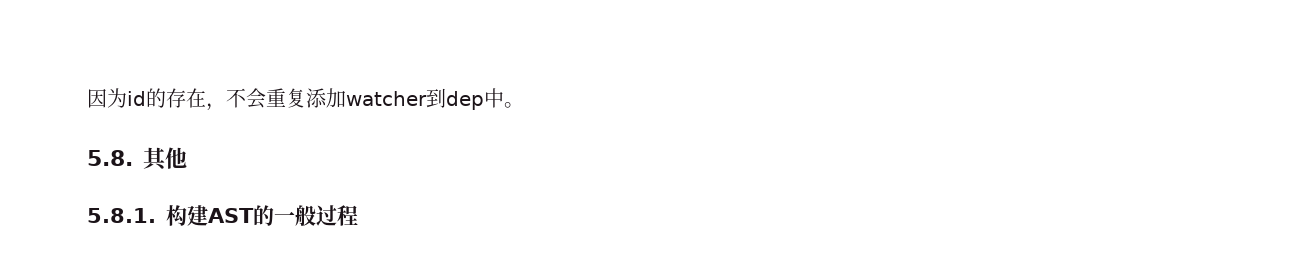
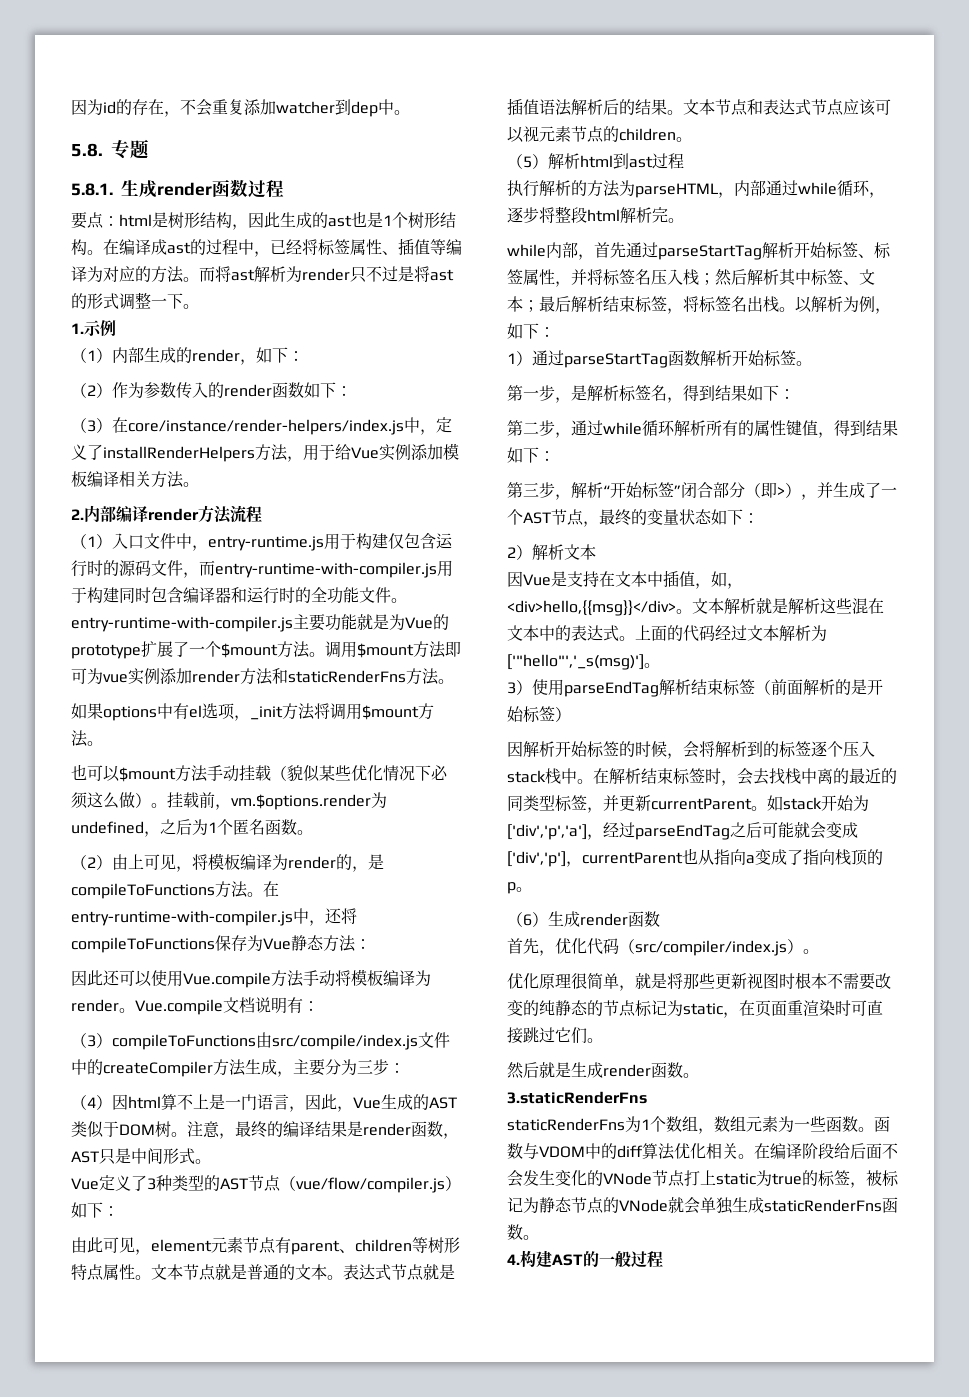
[143,147,187,171] 其他 -> [111,139,149,159] 专题
(156, 215) none -> [121,179,284,198] [71,211,456,230] [71,238,462,257] [71,266,454,283] [71,292,199,310] [71,320,116,336] [71,347,304,365] [71,382,352,399] [71,417,452,435] [71,443,459,462] [71,471,199,488] [71,505,262,524] [71,533,453,551] [71,560,453,578] [71,587,407,604] [71,614,449,632] [71,641,461,659] [71,668,454,685] [71,703,434,721] [71,730,103,747] [71,764,448,782] [71,792,387,810] [71,819,313,837] [71,853,384,872] [71,881,279,899] [71,908,357,926] [71,935,371,953] [71,969,431,988] [71,997,319,1015] [71,1032,450,1050] [71,1059,405,1077] [71,1094,457,1112] [71,1121,459,1139] [71,1148,211,1165] [71,1175,461,1193] [71,1202,119,1218] [71,1237,460,1255] [71,1264,455,1281] [507,98,891,116] [507,126,692,143] [507,153,684,169] [507,180,885,198] [507,206,684,223] [507,242,891,260] [507,269,875,287] [507,296,891,314] [507,323,555,339] [507,350,812,368] [507,385,795,403] [507,420,898,438] [507,447,555,463] [507,482,897,500] [507,509,759,527] [507,544,596,560] [507,570,743,589] [507,598,884,616] [507,625,827,642] [507,654,660,670] [507,679,883,697] [507,706,571,723] [507,741,875,759] [507,768,897,786] [507,795,869,813] [507,822,858,840] [507,848,883,867] [507,882,532,894] [507,911,660,927] [507,938,819,956] [507,972,891,991] [507,1000,883,1018] [507,1027,603,1044] [507,1062,699,1079] [507,1091,647,1104] [507,1116,890,1134] [507,1143,898,1160] [507,1170,899,1188] [507,1197,898,1214] [507,1224,539,1240] [507,1254,520,1265] 生成render函数过程 // 要点：html是树形结构，因此生成的ast也是1个树形结构。在编译成ast的过程中，已经将标签属性、插值等编译为对应的方法。而将ast解析为render只不过是将ast的形式调整一下。 // 1.示例 // （1）内部生成的render，如下： // （2）作为参数传入的render函数如下： // （3）在core/instance/render-helpers/index.js中，定义了installRenderHelpers方法，用于给Vue实例添加模板编译相关方法。 // 2.内部编译render方法流程 // （1）入口文件中，entry-runtime.js用于构建仅包含运行时的源码文件，而entry-runtime-with-compiler.js用于构建同时包含编译器和运行时的全功能文件。entry-runtime-with-compiler.js主要功能就是为Vue的prototype扩展了一个$mount方法。调用$mount方法即可为vue实例添加render方法和staticRenderFns方法。 // 如果options中有el选项，_init方法将调用$mount方法。 // 也可以$mount方法手动挂载（貌似某些优化情况下必须这么做）。挂载前，vm.$options.render为undefined，之后为1个匿名函数。 // （2）由上可见，将模板编译为render的，是compileToFunctions方法。在entry-runtime-with-compiler.js中，还将compileToFunctions保存为Vue静态方法： // 因此还可以使用Vue.compile方法手动将模板编译为render。Vue.compile文档说明有： // （3）compileToFunctions由src/compile/index.js文件中的createCompiler方法生成，主要分为三步： // （4）因html算不上是一门语言，因此，Vue生成的AST类似于DOM树。注意，最终的编译结果是render函数，AST只是中间形式。 // Vue定义了3种类型的AST节点（vue/flow/compiler.js）如下： // 由此可见，element元素节点有parent、children等树形特点属性。文本节点就是普通的文本。表达式节点就是插值语法解析后的结果。文本节点和表达式节点应该可以视元素节点的children。 // （5）解析html到ast过程 // 执行解析的方法为parseHTML，内部通过while循环，逐步将整段html解析完。 // while内部，首先通过parseStartTag解析开始标签、标签属性，并将标签名压入栈；然后解析其中标签、文本；最后解析结束标签，将标签名出栈。以解析为例，如下： // 1）通过parseStartTag函数解析开始标签。 // 第一步，是解析标签名，得到结果如下： // 第二步，通过while循环解析所有的属性键值，得到结果如下： // 第三步，解析“开始标签”闭合部分（即>），并生成了一个AST节点，最终的变量状态如下： // 2）解析文本 // 因Vue是支持在文本中插值，如，<div>hello,{{msg}}</div>。文本解析就是解析这些混在文本中的表达式。上面的代码经过文本解析为['"hello"','_s(msg)']。 // 3）使用parseEndTag解析结束标签（前面解析的是开始标签） // 因解析开始标签的时候，会将解析到的标签逐个压入stack栈中。在解析结束标签时，会去找栈中离的最近的同类型标签，并更新currentParent。如stack开始为['div','p','a']，经过parseEndTag之后可能就会变成['div','p']，currentParent也从指向a变成了指向栈顶的p。 // （6）生成render函数 // 首先，优化代码（src/compiler/index.js）。 // 优化原理很简单，就是将那些更新视图时根本不需要改变的纯静态的节点标记为static，在页面重渲染时可直接跳过它们。 // 然后就是生成render函数。 // 3.staticRenderFns // staticRenderFns为1个数组，数组元素为一些函数。函数与VDOM中的diff算法优化相关。在编译阶段给后面不会发生变化的VNode节点打上static为true的标签，被标记为静态节点的VNode就会单独生成staticRenderFns函数。 // 4.

